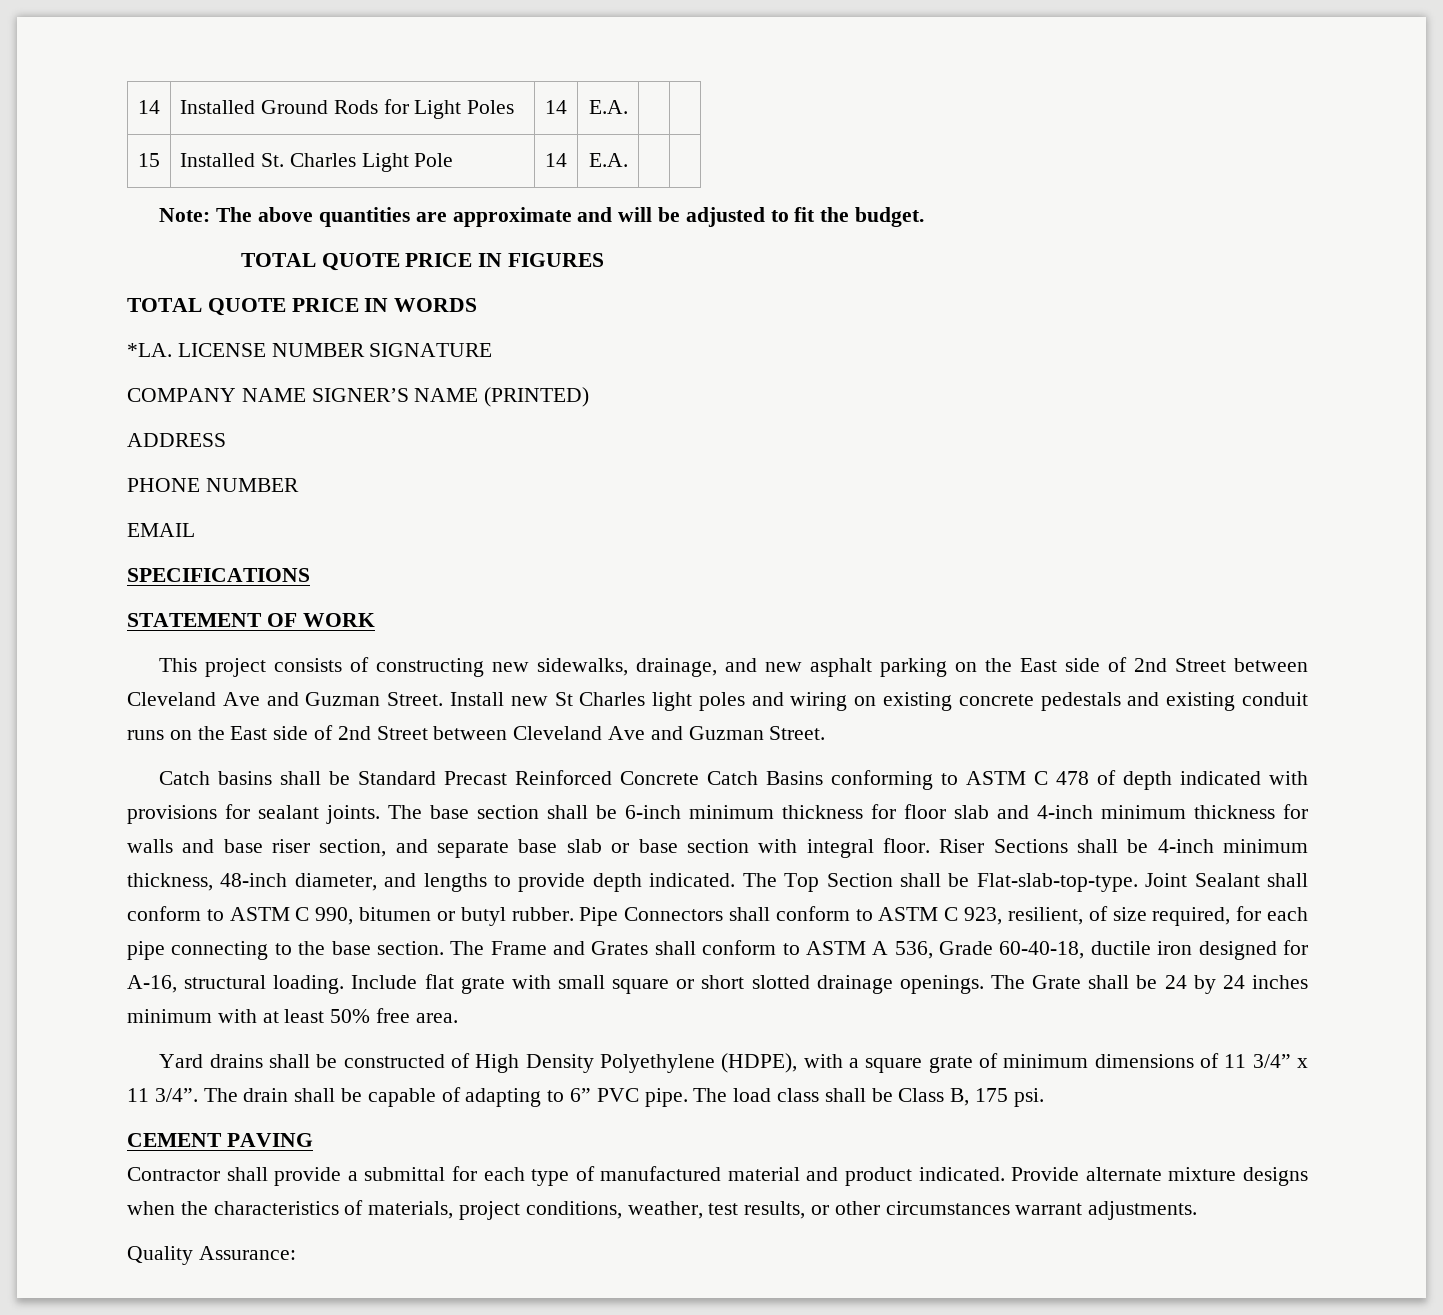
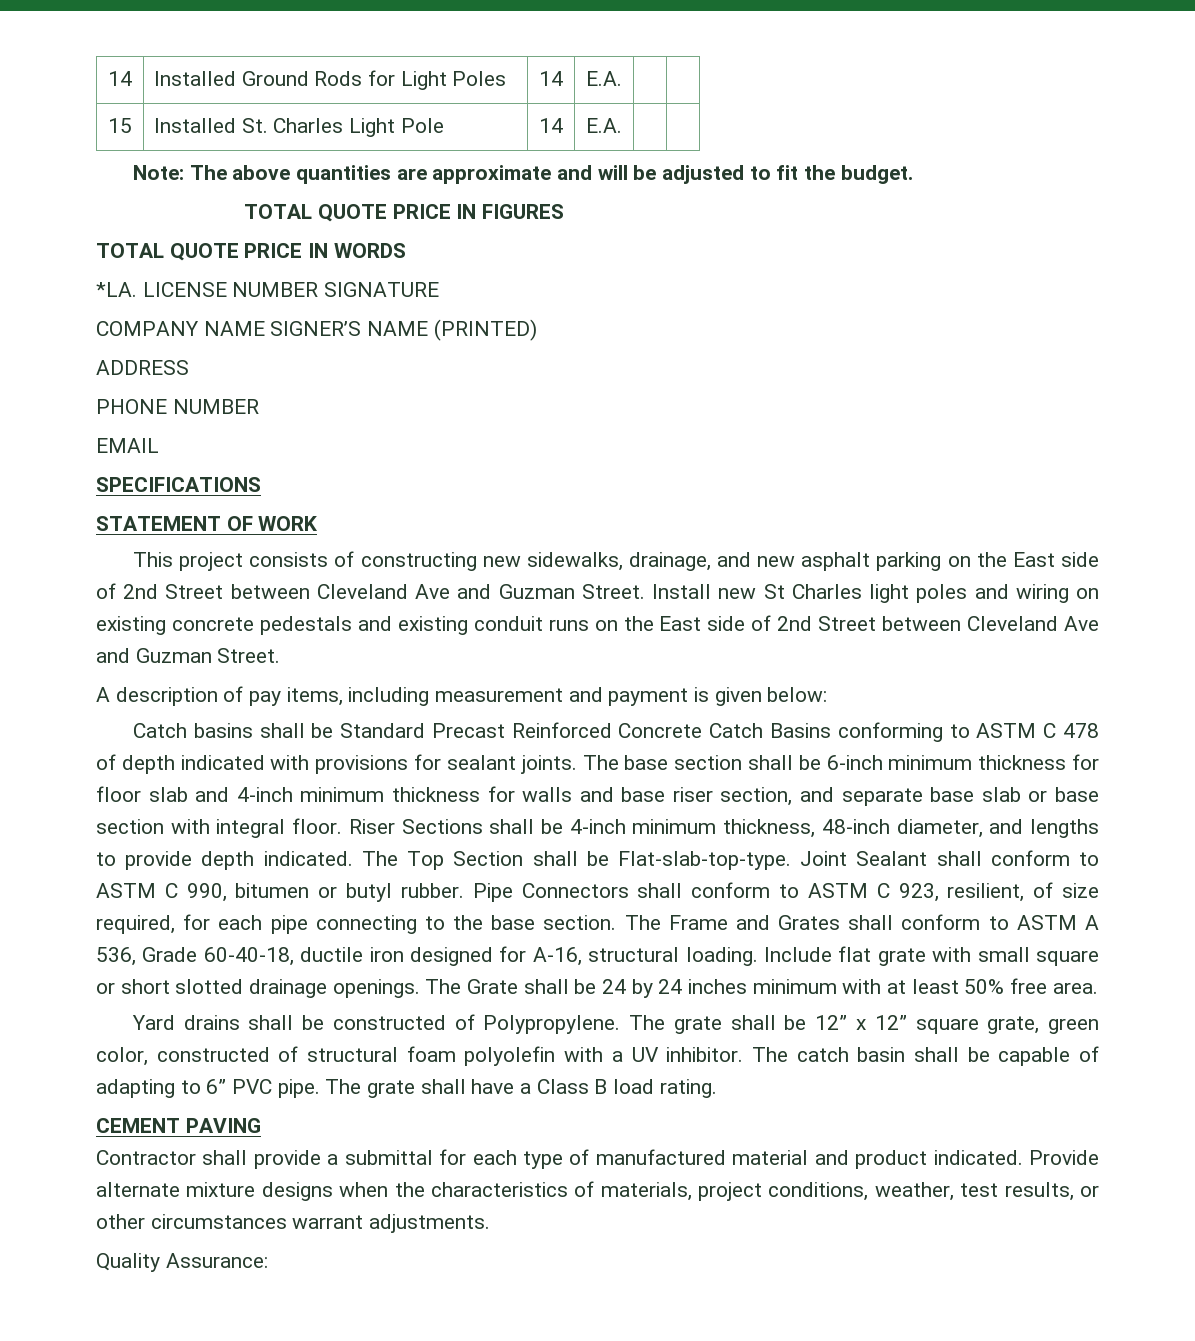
(826, 733) none -> [96,686,828,706] // A description of pay items, including measurement and payment is given below:
[475,1053,1309,1073] [127,1088,289,1102] High Density Polyethylene (HDPE), with a square grate of minimum dimensions of 11 3/4” x 11 3/4”. The drain -> [483,1015,1099,1034] [96,1046,906,1066] Polypropylene. The grate shall be 12” x 12” square grate, green color, constructed of structural foam polyolefin with a UV inhibitor. The catch basin
[733,1088,1044,1107] load class shall be Class B, 175 psi. -> [367,1079,717,1098] grate shall have a Class B load rating.

